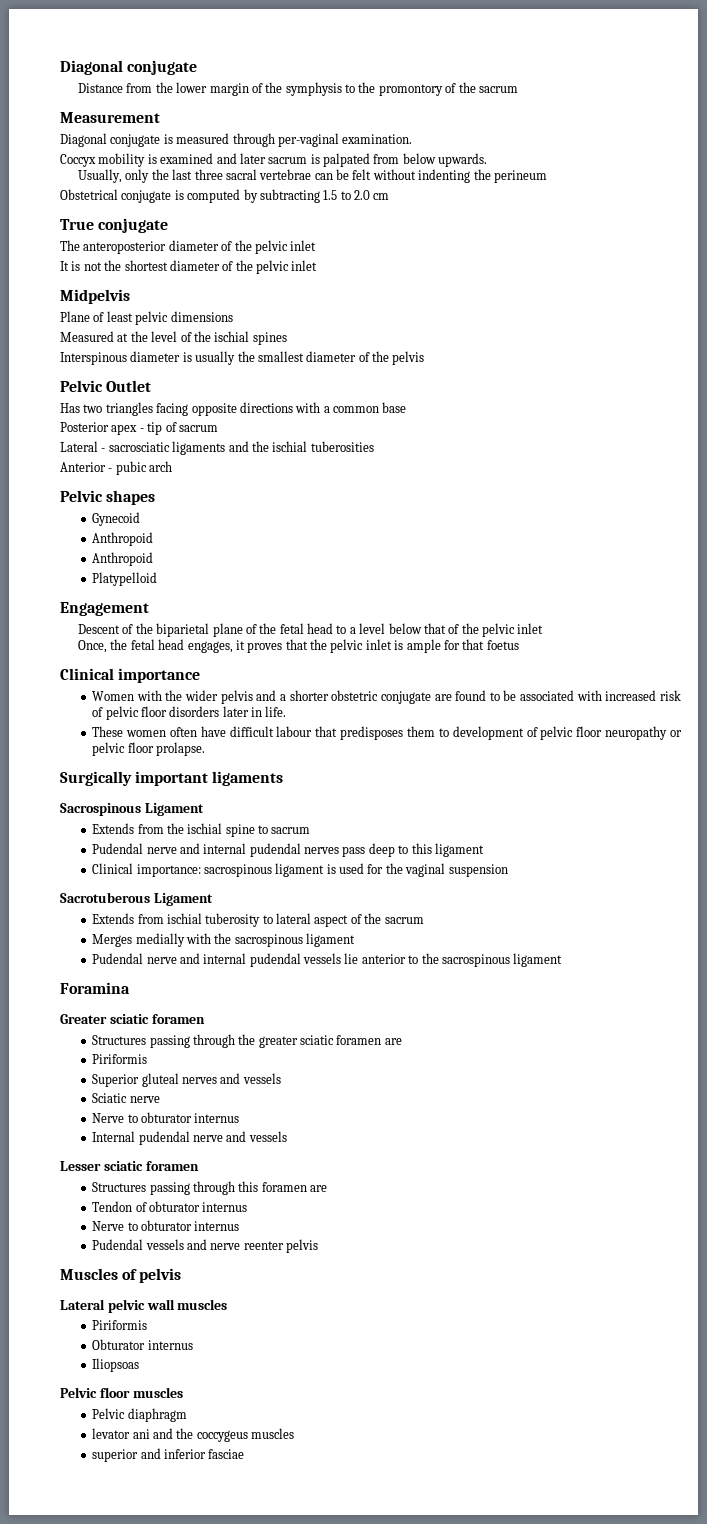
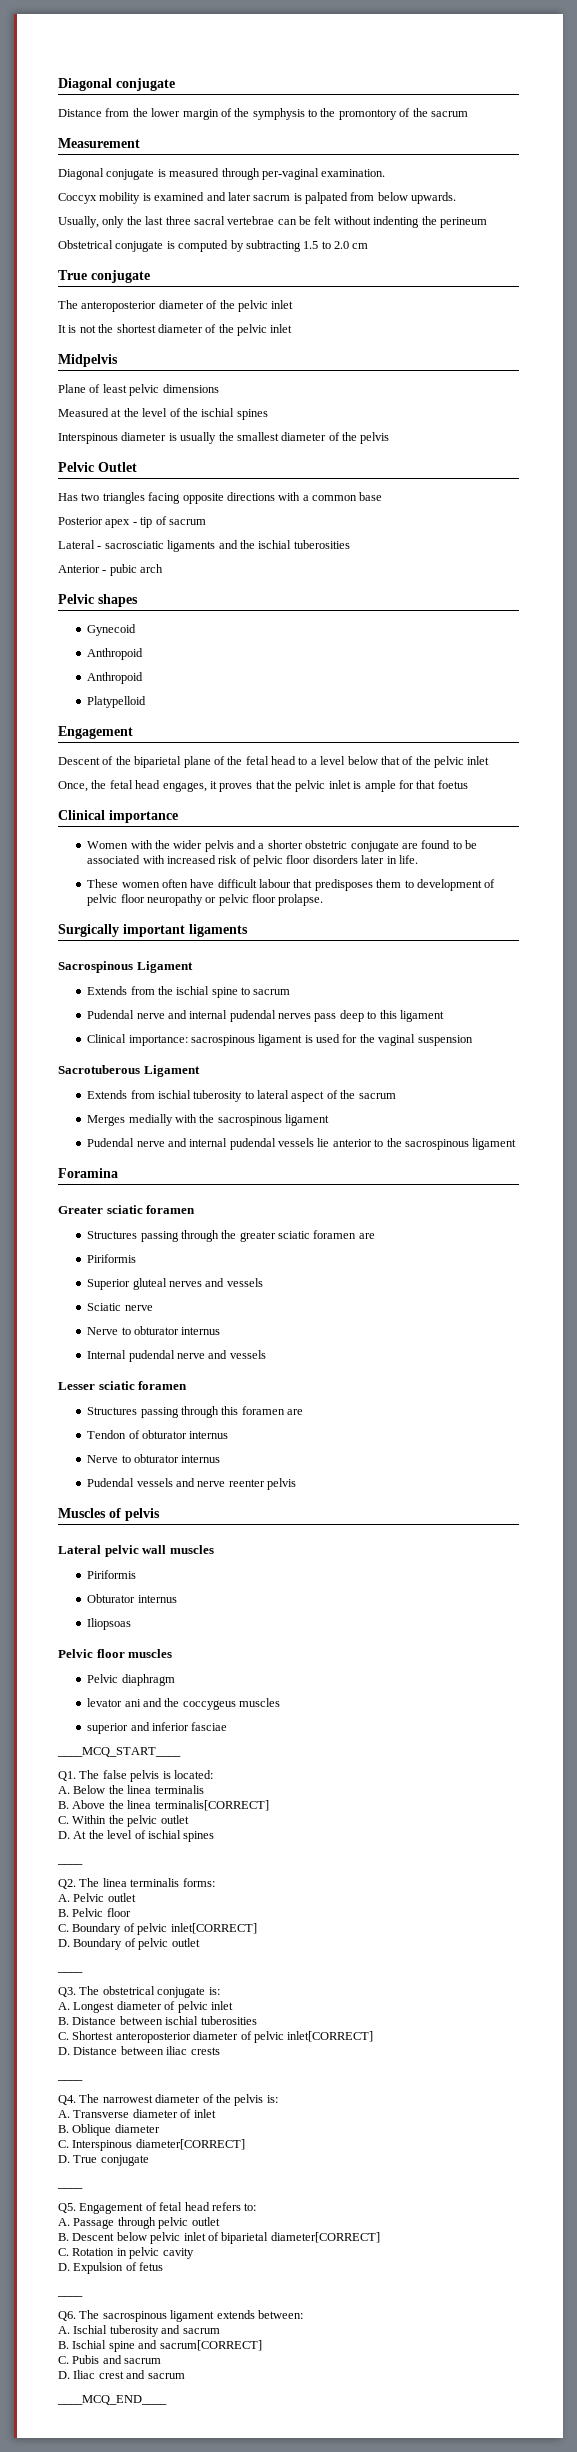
(245, 1454) none -> [57,1747,181,1757] [58,1770,213,1782] [58,1785,204,1794] [58,1800,269,1811] [58,1815,189,1827] [58,1830,215,1842] [57,1863,83,1865] [58,1878,215,1889] [58,1893,136,1902] [58,1908,131,1917] [58,1923,257,1935] [58,1938,200,1950] [57,1971,83,1973] [58,1986,220,1998] [58,2001,233,2013] [58,2016,257,2025] [58,2031,374,2043] [58,2046,220,2055] [57,2079,83,2081] [58,2094,278,2106] [58,2109,216,2118] [58,2124,160,2136] [58,2139,245,2151] [58,2155,149,2166] [57,2187,83,2189] [58,2202,257,2214] [58,2217,220,2229] [58,2232,380,2244] [58,2247,194,2259] [58,2262,164,2274] [57,2295,83,2297] [58,2310,303,2322] [58,2325,220,2337] [58,2340,262,2352] [58,2355,162,2364] [58,2370,185,2379] [57,2395,167,2405] // ____MCQ_START____ // Q1. The false pelvis is located: // A. Below the linea terminalis // B. Above the linea terminalis[CORRECT] // C. Within the pelvic outlet // D. At the level of ischial spines // ____ // Q2. The linea terminalis forms: // A. Pelvic outlet // B. Pelvic floor // C. Boundary of pelvic inlet[CORRECT] // D. Boundary of pelvic outlet // ____ // Q3. The obstetrical conjugate is: // A. Longest diameter of pelvic inlet // B. Distance between ischial tuberosities // C. Shortest anteroposterior diameter of pelvic inlet[CORRECT] // D. Distance between iliac crests // ____ // Q4. The narrowest diameter of the pelvis is: // A. Transverse diameter of inlet // B. Oblique diameter // C. Interspinous diameter[CORRECT] // D. True conjugate // ____ // Q5. Engagement of fetal head refers to: // A. Passage through pelvic outlet // B. Descent below pelvic inlet of biparietal diameter[CORRECT] // C. Rotation in pelvic cavity // D. Expulsion of fetus // ____ // Q6. The sacrospinous ligament extends between: // A. Ischial tuberosity and sacrum // B. Ischial spine and sacrum[CORRECT] // C. Pubis and sacrum // D. Iliac crest and sacrum // ____MCQ_END____

